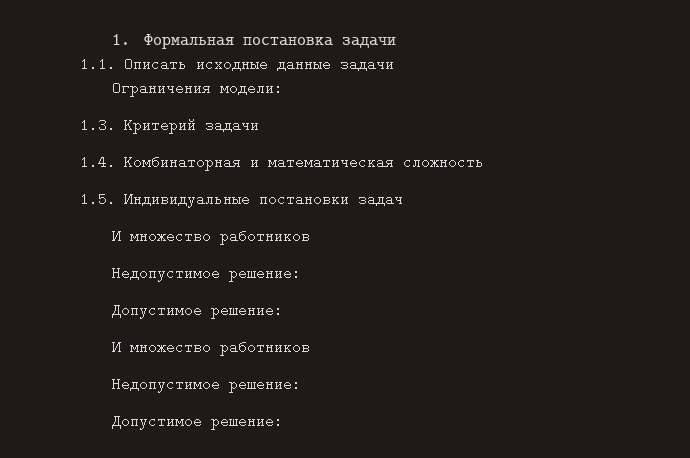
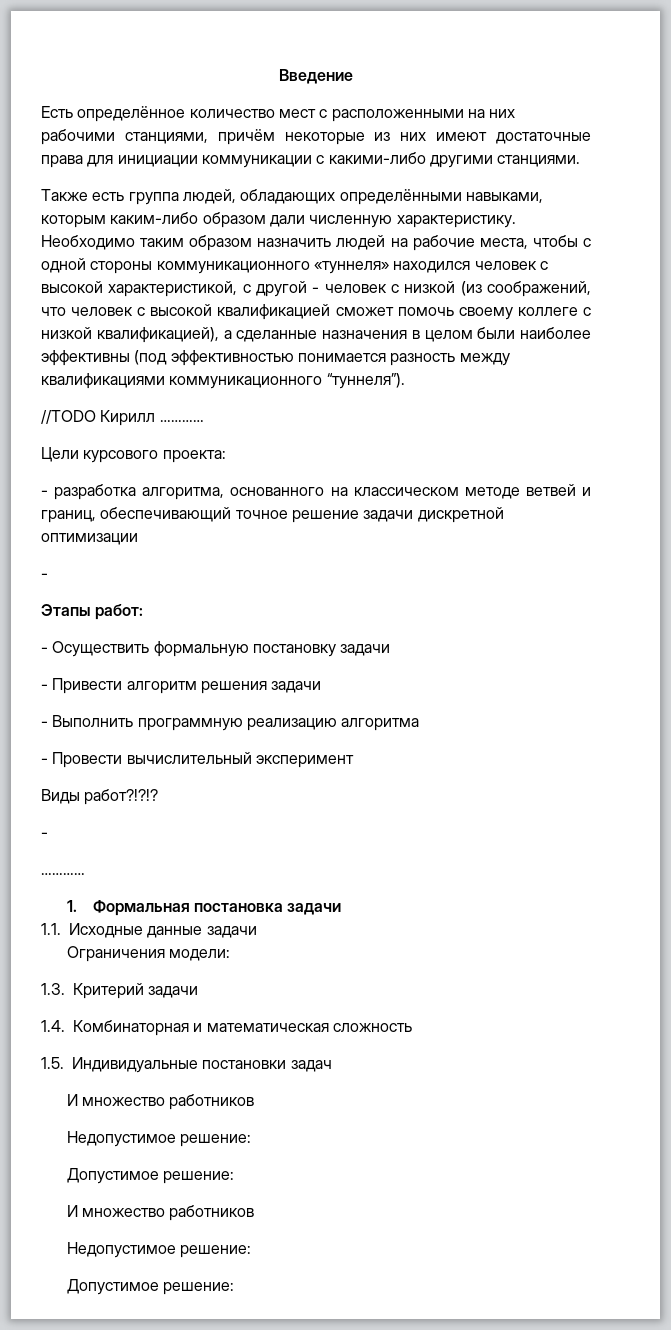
(111, 39) none -> [279,69,353,84] [41,106,516,122] [41,129,591,145] [41,152,581,168] [41,189,543,205] [41,212,516,228] [41,235,591,251] [41,258,548,274] [41,281,591,297] [41,304,591,320] [41,327,591,343] [41,350,510,366] [41,373,405,389] [41,410,204,426] [41,447,226,463] [41,484,591,500] [41,507,504,523] [41,533,138,545] [41,573,48,579] [41,604,144,620] [41,641,391,657] [41,678,322,694] [41,715,420,731] [41,752,354,768] [41,789,159,805] [41,832,48,838] [41,873,85,875] Введение // Есть определённое количество мест с расположенными на них рабочими станциями, причём некоторые из них имеют достаточные права для инициации коммуникации с какими-либо другими станциями. // Также есть группа людей, обладающих определёнными навыками, которым каким-либо образом дали численную характеристику. Необходимо таким образом назначить людей на рабочие места, чтобы с одной стороны коммуникационного «туннеля» находился человек с высокой характеристикой, с другой - человек с низкой (из соображений, что человек с высокой квалификацией сможет помочь своему коллеге с низкой квалификацией), а сделанные назначения в целом были наиболее эффективны (под эффективностью понимается разность между квалификациями коммуникационного “туннеля”). // //TODO Кирилл ………… // Цели курсового проекта: // - разработка алгоритма, основанного на классическом методе ветвей и границ, обеспечивающий точное решение задачи дискретной оптимизации // - // Этапы работ: // - Осуществить формальную постановку задачи // - Привести алгоритм решения задачи // - Выполнить программную реализацию алгоритма // - Провести вычислительный эксперимент // Виды работ?!?!? // - // ………… //
[124,55,269,72] Описать исходные -> [69,923,143,938] Исходные

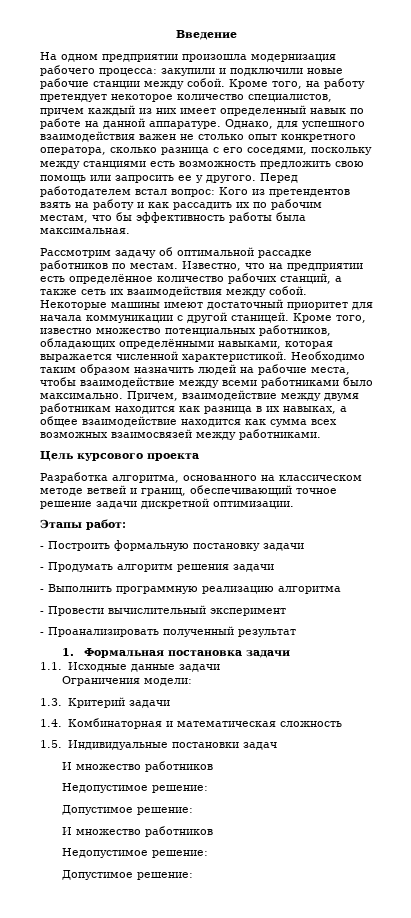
[41,106,516,122] [41,129,591,145] [41,152,581,168] [41,189,543,205] [41,212,516,228] Есть определённое количество мест с расположенными на них рабочими станциями, причём некоторые из них имеют достаточные права для инициации коммуникации с какими-либо другими станциями. // Также есть группа людей, обладающих определёнными навыками, которым каким-либо образом дали численную характеристику. -> [40,52,336,62] [40,65,343,76] [40,78,365,89] [40,94,332,102] [40,105,364,116] [40,118,365,129] [40,131,356,142] [40,147,372,155] [40,161,364,169] [40,173,298,183] [40,186,350,197] [40,199,322,210] [40,212,306,223] [40,228,130,234] [40,247,312,258] [40,260,363,271] [40,273,342,284] [40,286,307,297] [40,299,373,310] [40,312,366,323] [40,325,331,336] [40,338,333,349] [40,351,287,362] На одном предприятии произошла модернизация рабочего процесса: закупили и подключили новые рабочие станции между собой. Кроме того, на работу претендует некоторое количество специалистов, причем каждый из них имеет определенный навык по работе на данной аппаратуре. Однако, для успешного взаимодействия важен не столько опыт конкретного оператора, сколько разница с его соседями, поскольку между станциями есть возможность предложить свою помощь или запросить ее у другого. Перед работодателем встал вопрос: Кого из претендентов взять на работу и как рассадить их по рабочим местам, что бы эффективность работы была максимальная. // Рассмотрим задачу об оптимальной рассадке работников по местам. Известно, что на предприятии есть определённое количество рабочих станций, а также сеть их взаимодействия между собой. Некоторые машины имеют достаточный приоритет для начала коммуникации с другой станицей. Кроме того, известно множество потенциальных работников, обладающих определёнными навыками, которая выражается численной характеристикой.
[582,238,591,247] [41,258,548,274] [41,281,591,297] [41,304,591,320] [41,327,591,343] [41,350,510,366] [41,373,405,389] [41,410,204,426] [41,447,226,463] [41,484,137,500] с одной стороны коммуникационного «туннеля» находился человек с высокой характеристикой, с другой - человек с низкой (из соображений, что человек с высокой квалификацией сможет помочь своему коллеге с низкой квалификацией), а сделанные назначения в целом были наиболее эффективны (под эффективностью понимается разность между квалификациями коммуникационного “туннеля”). // //TODO Кирилл ………… // Цели курсового проекта: // - разработка -> [80,377,373,388] [40,390,359,401] [40,403,347,414] [40,416,337,427] [40,429,321,440] [40,451,199,461] [40,472,108,483] взаимодействие между всеми работниками было максимально. Причем, взаимодействие между двумя работникам находится как разница в их навыках, а общее взаимодействие находится как сумма всех возможных взаимосвязей между работниками. // Цель курсового проекта // Разработка
[41,533,138,545] [41,573,48,579] оптимизации // - -> [213,501,294,509] оптимизации.
[52,641,150,657] Осуществить -> [48,541,110,551] Построить
[52,678,123,694] Привести -> [48,562,113,572] Продумать
[41,789,159,805] [41,832,48,838] [41,873,85,875] // Виды работ?!?!? // - // ………… -> [40,626,296,637] // - Проанализировать полученный результат

